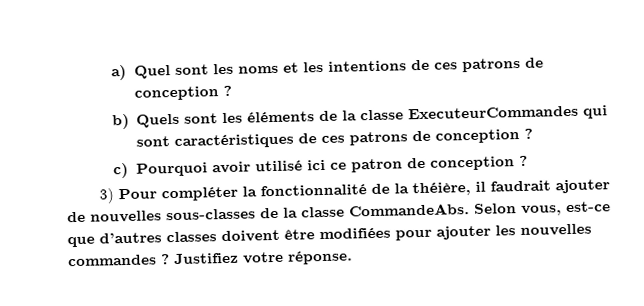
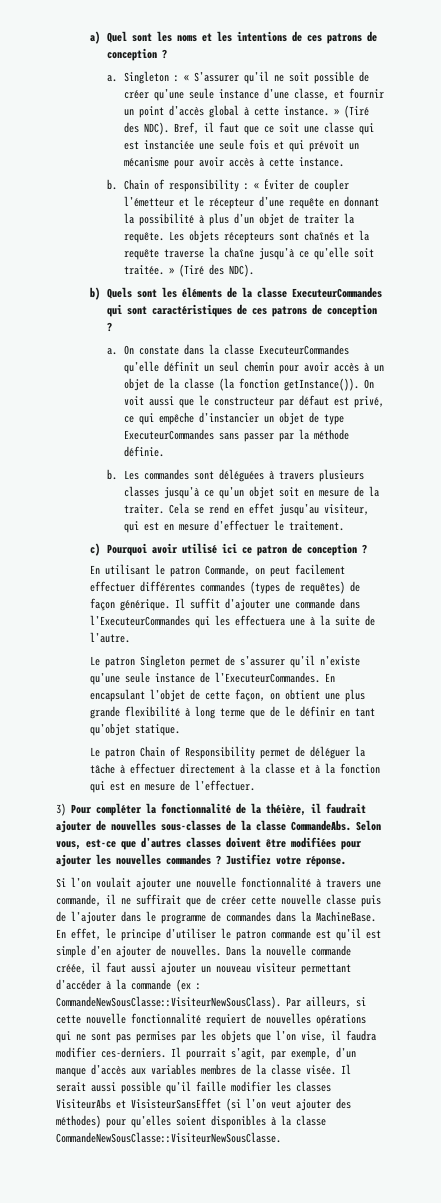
(232, 90) none -> [107,71,370,84] [124,88,385,101] [124,105,370,118] [124,122,375,135] [124,139,360,152] [124,157,345,169] [107,179,350,192] [124,196,380,209] [124,213,355,226] [124,230,370,243] [124,247,375,260] [124,264,255,277] // a. Singleton : « S’assurer qu’il ne soit possible de créer qu’une seule instance d’une classe, et fournir un point d’accès global à cette instance. » (Tiré des NDC). Bref, il faut que ce soit une classe qui est instanciée une seule fois et qui prévoit un mécanisme pour avoir accès à cette instance. // b. Chain of responsibility : « Éviter de coupler l’émetteur et le récepteur d’une requête en donnant la possibilité à plus d’un objet de traiter la requête. Les objets récepteurs sont chaînés et la requête traverse la chaîne jusqu’à ce qu’elle soit traitée. » (Tiré des NDC).
(533, 133) none -> [107,344,350,355] [124,361,385,374] [124,378,375,391] [124,395,385,408] [124,412,345,425] [124,429,350,442] [124,446,165,457] [107,469,365,482] [124,486,380,499] [124,503,370,516] [124,520,345,533] // a. On constate dans la classe ExecuteurCommandes qu’elle définit un seul chemin pour avoir accès à un objet de la classe (la fonction getInstance()). On voit aussi que le constructeur par défaut est privé, ce qui empêche d’instancier un objet de type ExecuteurCommandes sans passer par la méthode définie. // b. Les commandes sont déléguées à travers plusieurs classes jusqu’à ce qu’un objet soit en mesure de la traiter. Cela se rend en effet jusqu’au visiteur, qui est en mesure d’effectuer le traitement.
(528, 161) none -> [90,564,346,577] [90,581,361,594] [90,598,361,611] [90,615,376,628] [90,632,131,643] [90,655,361,668] [90,672,336,685] [90,689,366,702] [90,706,376,719] [90,723,181,736] [90,746,366,759] [90,763,381,774] [90,780,256,793] // En utilisant le patron Commande, on peut facilement effectuer différentes commandes (types de requêtes) de façon générique. Il suffit d’ajouter une commande dans l’ExecuteurCommandes qui les effectuera une à la suite de l’autre. // Le patron Singleton permet de s’assurer qu’il n’existe qu’une seule instance de l’ExecuteurCommandes. En encapsulant l’objet de cette façon, on obtient une plus grande flexibilité à long terme que de le définir en tant qu’objet statique. // Le patron Chain of Responsibility permet de déléguer la tâche à effectuer directement à la classe et à la fonction qui est en mesure de l’effectuer.
(353, 257) none -> [56,877,381,890] [56,894,381,907] [56,911,376,924] [56,928,381,941] [56,945,351,958] [56,962,351,975] [56,979,201,992] [56,996,366,1009] [56,1013,366,1026] [56,1030,376,1043] [56,1047,356,1060] [56,1064,351,1077] [56,1081,331,1094] [56,1098,351,1111] [56,1115,326,1128] [56,1132,281,1143] // Si l’on voulait ajouter une nouvelle fonctionnalité à travers une commande, il ne suffirait que de créer cette nouvelle classe puis de l’ajouter dans le programme de commandes dans la MachineBase. En effet, le principe d’utiliser le patron commande est qu’il est simple d’en ajouter de nouvelles. Dans la nouvelle commande créée, il faut aussi ajouter un nouveau visiteur permettant d’accéder à la commande (ex : CommandeNewSousClasse::VisiteurNewSousClass). Par ailleurs, si cette nouvelle fonctionnalité requiert de nouvelles opérations qui ne sont pas permises par les objets que l’on vise, il faudra modifier ces-derniers. Il pourrait s’agit, par exemple, d’un manque d’accès aux variables membres de la classe visée. Il serait aussi possible qu’il faille modifier les classes VisiteurAbs et VisisteurSansEffet (si l’on veut ajouter des méthodes) pour qu’elles soient disponibles à la classe CommandeNewSousClasse::VisiteurNewSousClasse.

